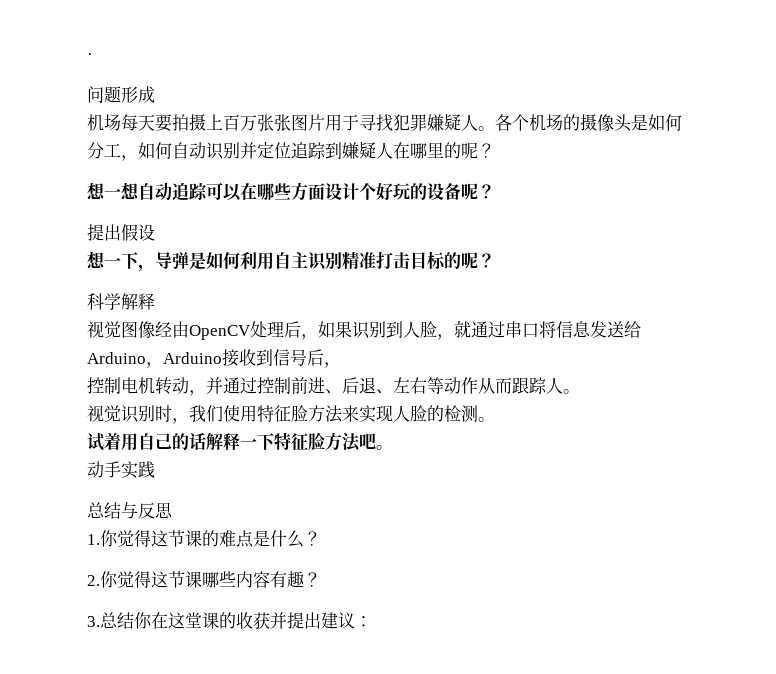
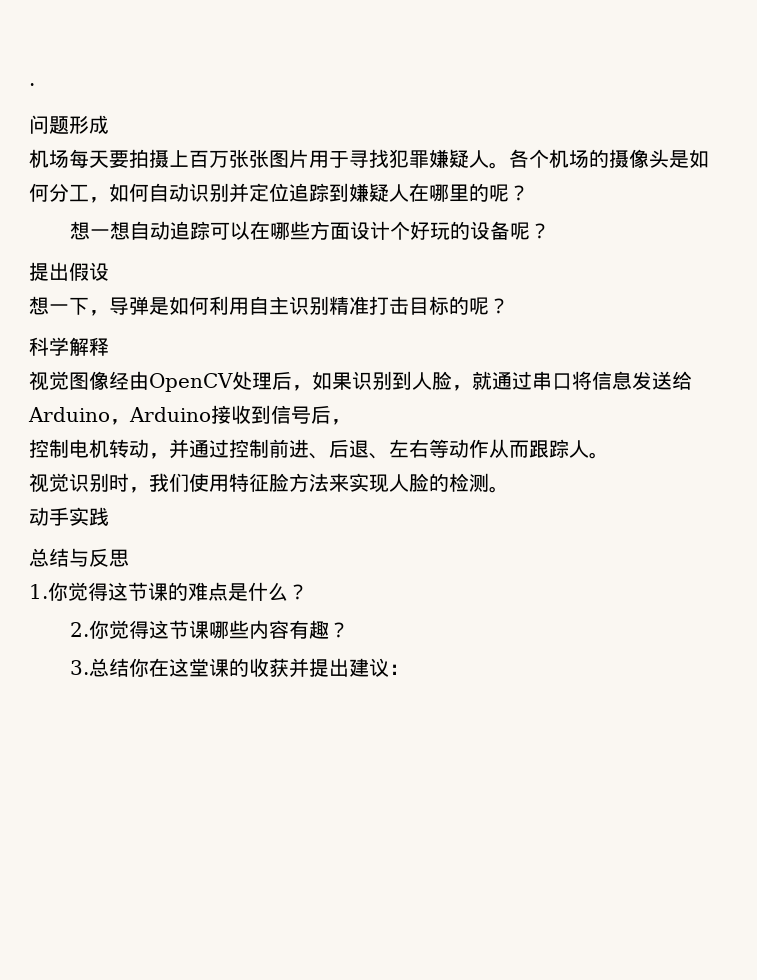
[87,432,393,452] // 试着用自己的话解释一下特征脸方法吧。 -> (509, 489) none

